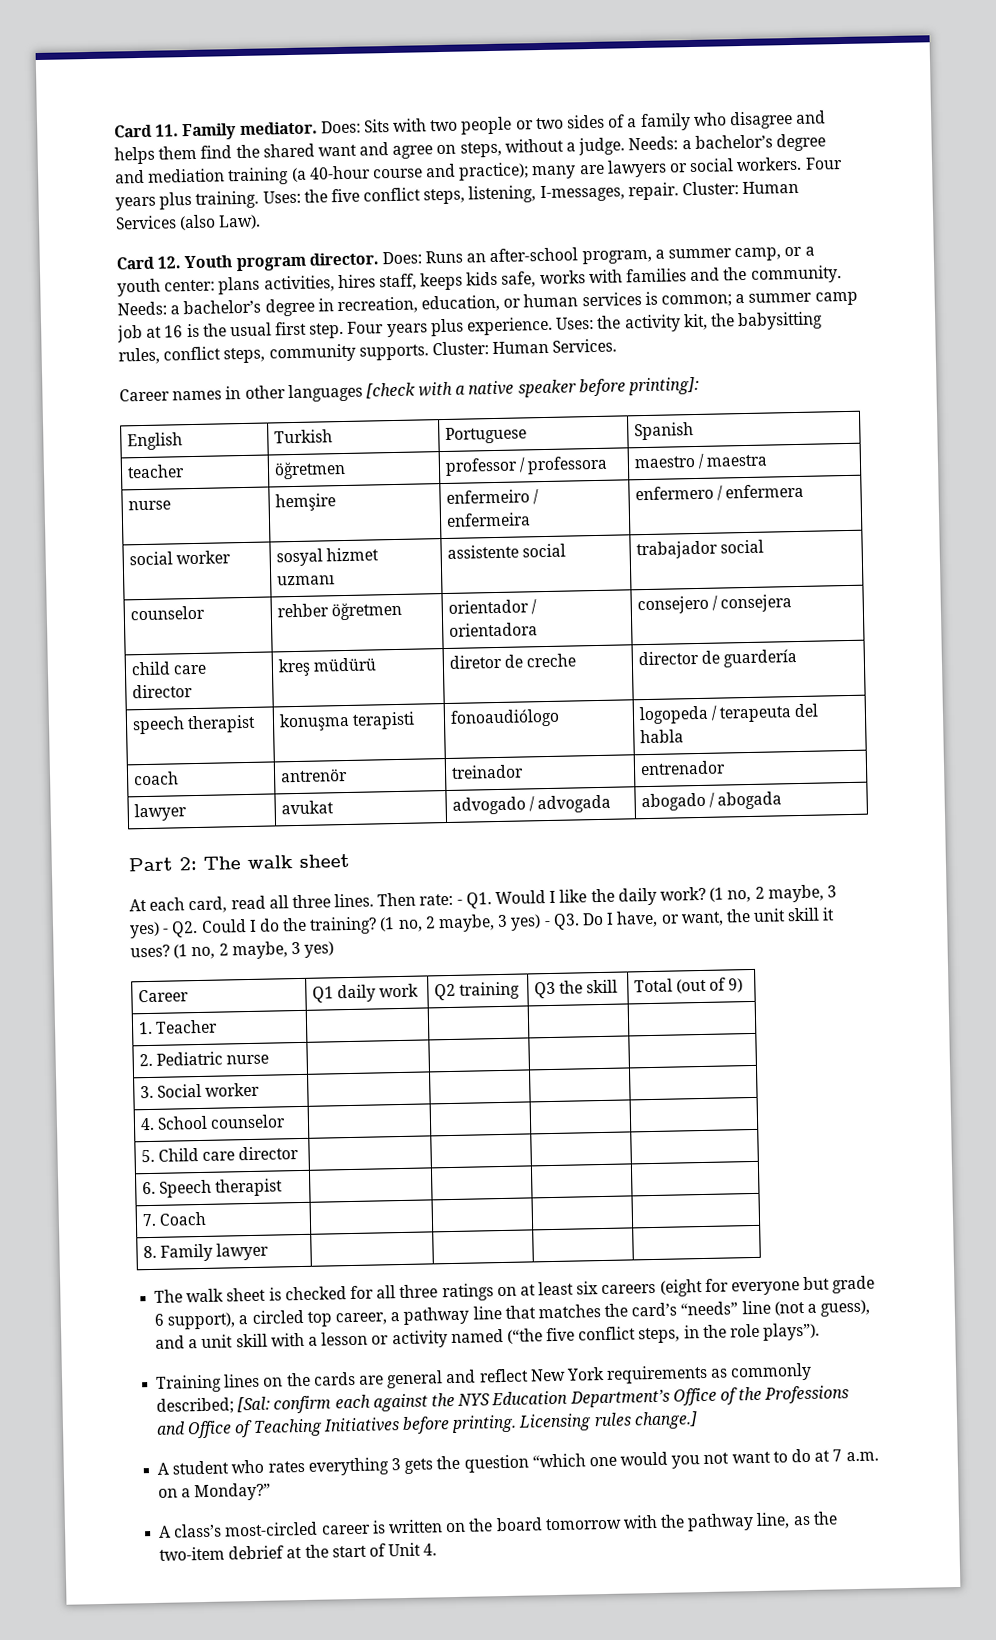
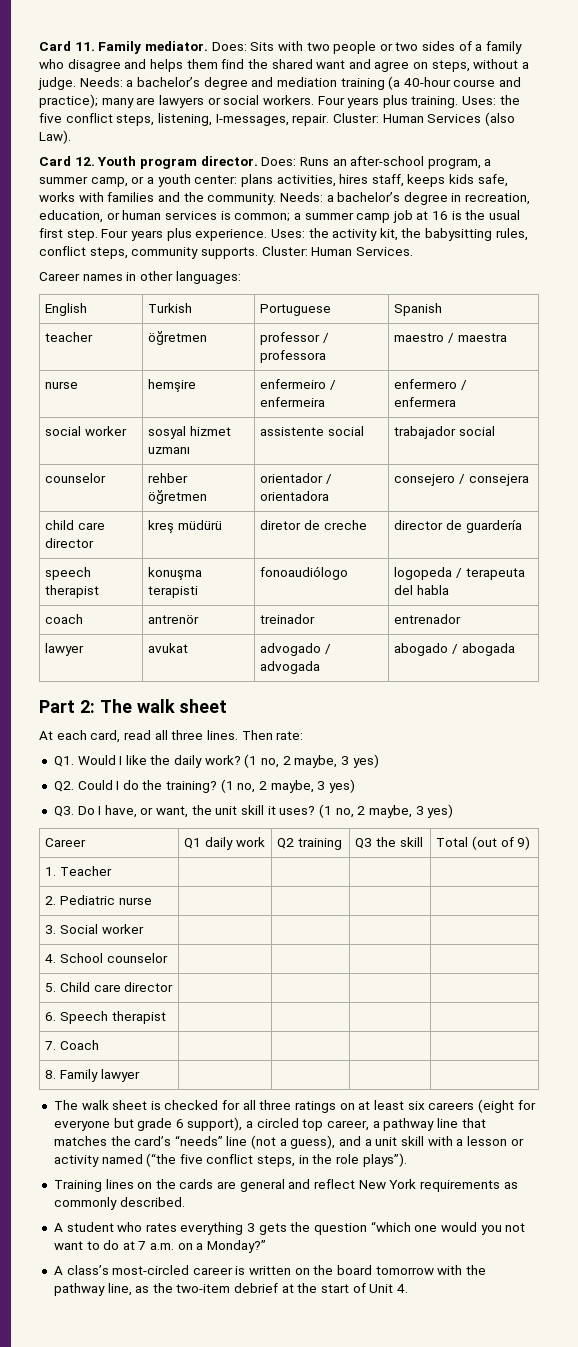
[287,376,700,403] languages [check with a native speaker before printing]: -> [175,271,241,284] languages:
[456,899,463,905] - -> (304, 735) //
[163,928,170,934] - -> (379, 761) //
[544,920,551,927] - -> (355, 786) //
[156,1385,850,1415] [156,1411,698,1439] described; [Sal: confirm each against the NYS Education Department’s Office of the Professions and Office of Teaching Initiatives before printing. Licensing rules change.] -> [119,1197,185,1207] described.

